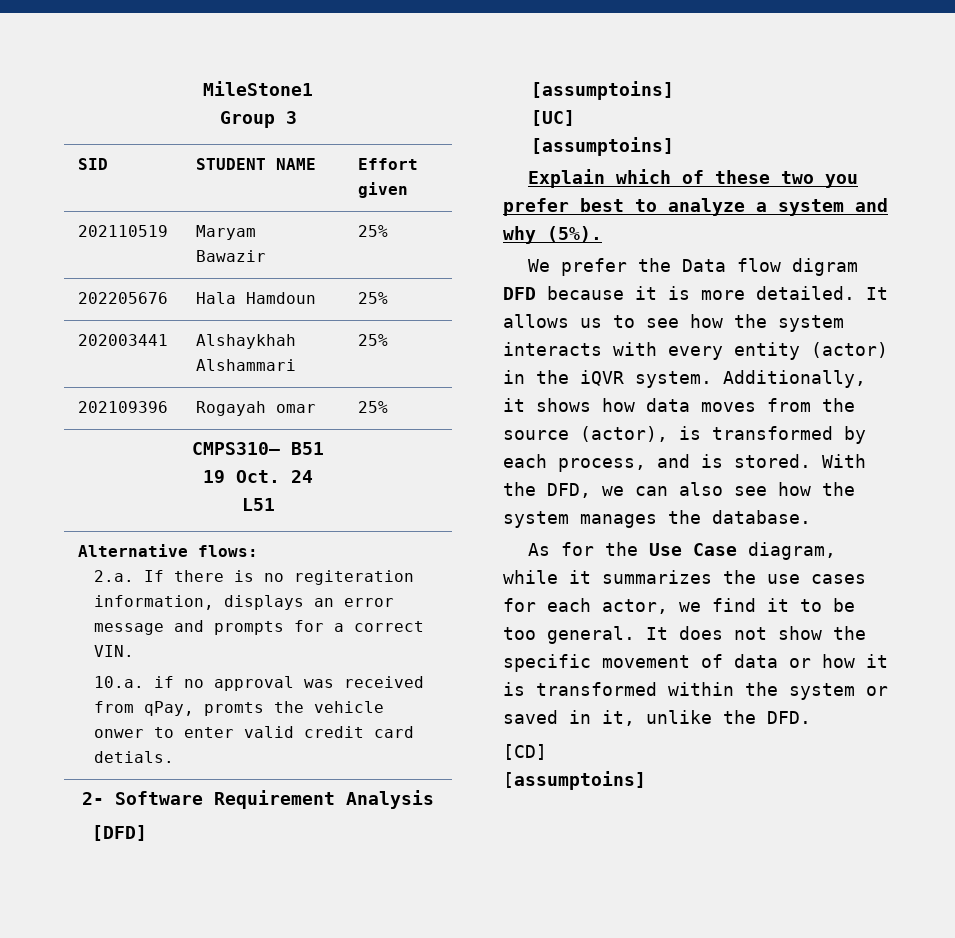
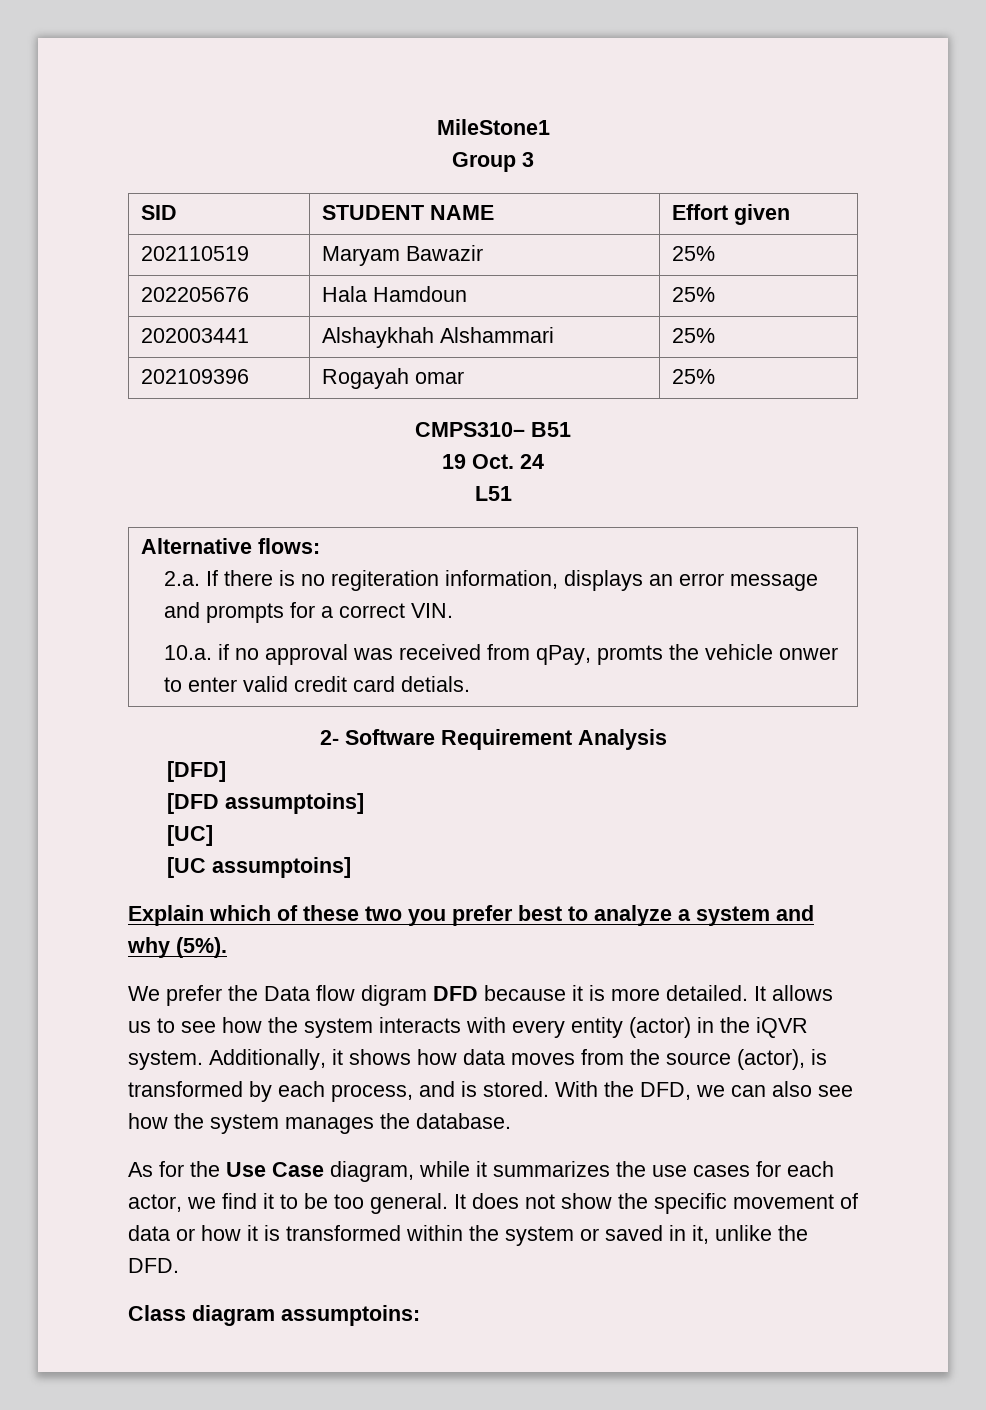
[530,81,674,100] [assumptoins] -> [166,793,364,814] [DFD assumptoins]
[530,137,674,156] [assumptoins] -> [166,857,351,878] [UC assumptoins]
[503,744,547,760] [503,771,646,790] [CD] // [assumptoins] -> [128,1305,420,1326] Class diagram assumptoins:

